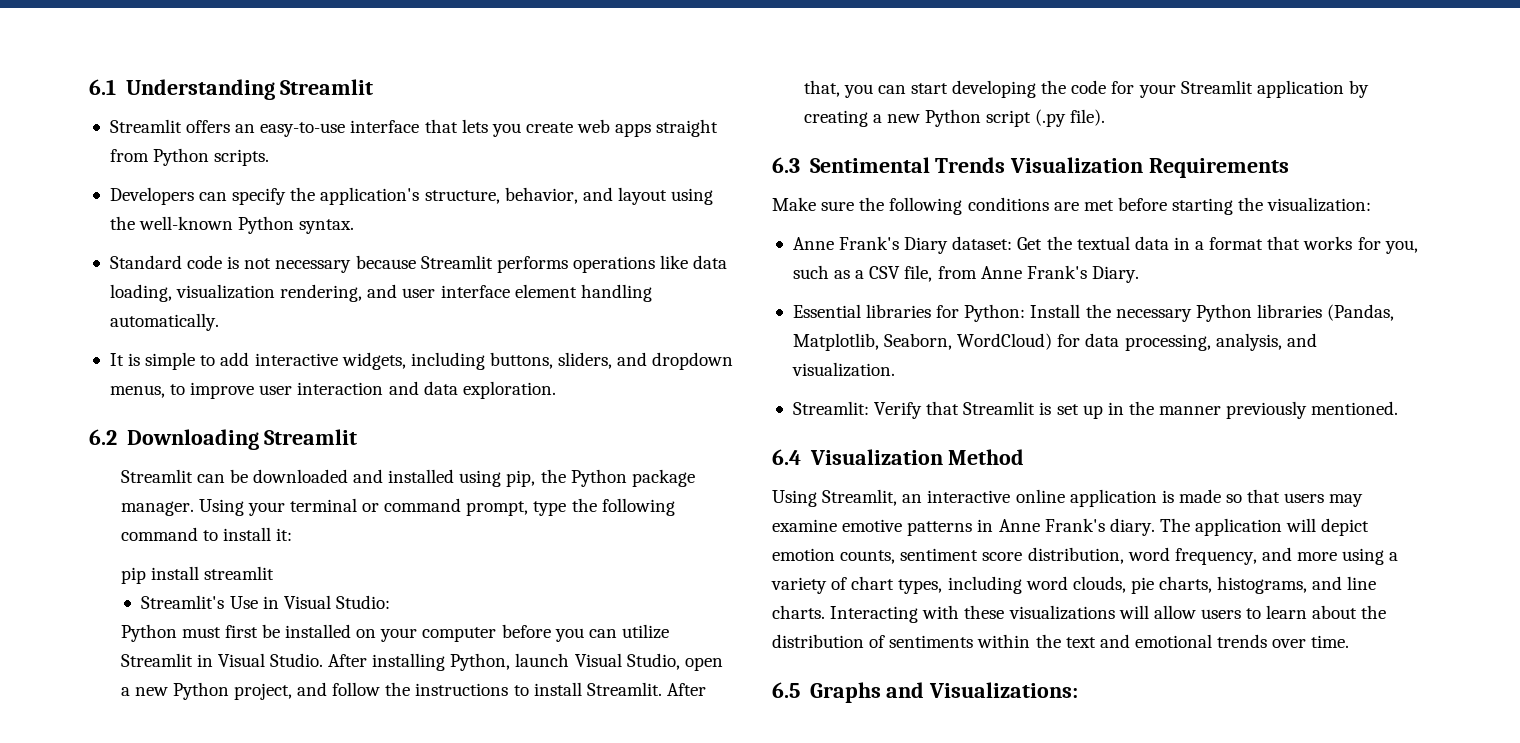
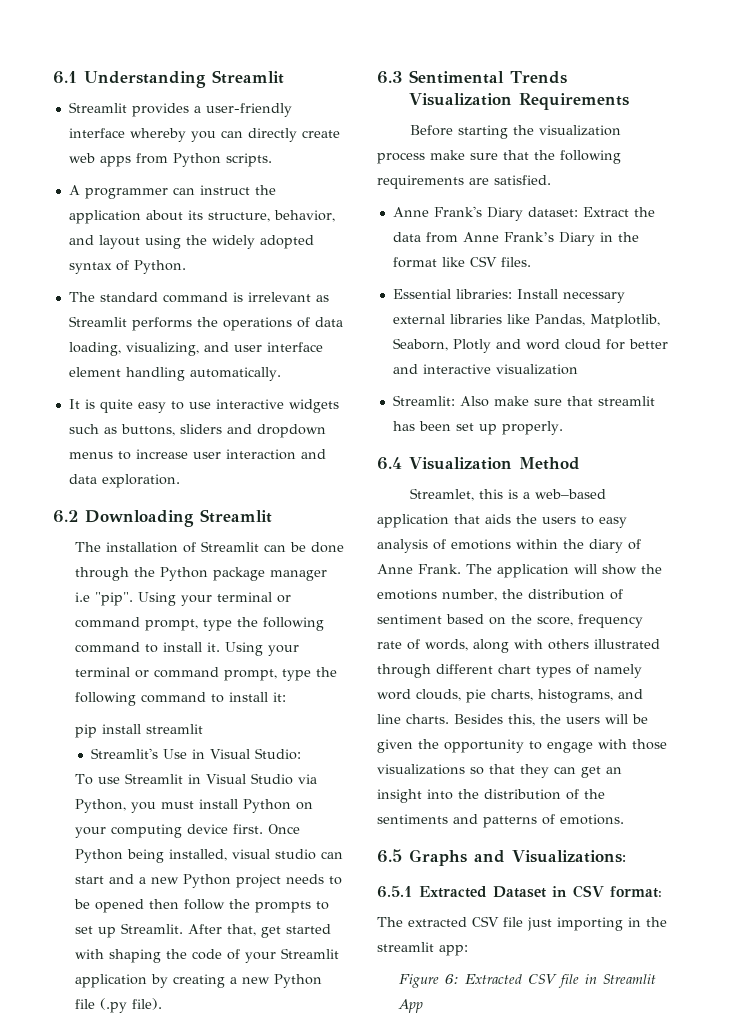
[186,119,521,137] offers an easy-to-use interface that lets you -> [131,103,292,117] [68,128,297,142] provides a user-friendly interface whereby you can directly
[656,119,719,137] straight -> (131, 161) none
[109,187,420,205] Developers can specify the application's -> [68,185,276,199] [68,210,203,224] A programmer can instruct the application about its
[139,216,355,234] [109,255,728,273] [109,284,363,302] well-known Python syntax. // Standard code is not necessary because Streamlit performs operations like data loading, visualization rendering, -> [211,235,314,249] [68,260,186,274] [68,292,329,303] [68,316,343,331] [68,342,199,356] widely adopted syntax of Python. // The standard command is irrelevant as Streamlit performs the operations of data loading, visualizing,
[145,352,734,370] [109,382,255,399] simple to add interactive widgets, including buttons, sliders, and dropdown menus, to improve -> [99,399,339,413] [68,424,326,438] [68,449,188,460] quite easy to use interactive widgets such as buttons, sliders and dropdown menus to increase
[120,469,695,487] [120,501,194,516] Streamlit can be downloaded and installed using pip, the Python package manager. -> [75,541,345,553] [75,567,328,581] [75,592,292,606] [75,617,325,631] [75,642,221,653] The installation of Streamlit can be done through the Python package manager i.e "pip". Using your terminal or command prompt, type the following command to install it.
[120,624,669,642] [120,653,723,671] [120,682,706,700] [803,80,1037,98] Python must first be installed on your computer before you can utilize Streamlit in Visual Studio. After installing Python, launch Visual Studio, open a new Python project, and follow the instructions to install Streamlit. After that, you can start developing -> [75,773,318,785] [75,799,314,813] [75,824,301,838] [75,849,344,863] [75,874,343,888] [74,899,330,913] [75,923,332,938] [75,949,162,963] To use Streamlit in Visual Studio via Python, you must install Python on your computing device first. Once Python being installed, visual studio can start and a new Python project needs to be opened then follow the prompts to set up Streamlit. After that, get started with shaping
[1111,81,1135,94] for -> [227,949,241,960] of
[986,110,1032,127] script -> [75,999,96,1009] file
[772,197,1372,215] [792,236,1418,254] [792,265,1139,283] [792,304,1395,322] [792,333,1317,351] [791,362,895,377] [792,401,1399,419] [772,449,1025,465] [772,489,1364,507] [772,518,1370,536] [772,547,1399,565] [771,576,1022,594] Make sure the following conditions are met before starting the visualization: // Anne Frank's Diary dataset: Get the textual data in a format that works for you, such as a CSV file, from Anne Frank's Diary. // Essential libraries for Python: Install the necessary Python libraries (Pandas, Matplotlib, Seaborn, WordCloud) for data processing, analysis, and visualization. // Streamlit: Verify that Streamlit is set up in the manner previously mentioned. // 6.4 Visualization Method // Using Streamlit, an interactive online application is made so that users may examine emotive patterns in Anne Frank's diary. The application will depict emotion counts, sentiment score distribution, word frequency, and more using a variety of chart types, including -> [409,125,621,139] [377,150,621,164] [377,175,551,189] [392,206,655,221] [392,232,639,246] [392,256,531,268] [392,289,625,303] [392,314,660,328] [392,338,668,353] [392,364,578,375] [392,395,655,407] [392,421,563,435] [377,457,581,470] [409,488,606,501] [377,514,627,528] [377,539,641,553] [377,564,662,578] [377,589,623,601] [377,614,643,628] [377,639,660,653] [377,664,642,678] Before starting the visualization process make sure that the following requirements are satisfied. // Anne Frank's Diary dataset: Extract the data from Anne Frank’s Diary in the format like CSV files. // Essential libraries: Install necessary external libraries like Pandas, Matplotlib, Seaborn, Plotly and word cloud for better and interactive visualization // Streamlit: Also make sure that streamlit has been set up properly. // 6.4 Visualization Method // Streamlet, this is a web–based application that aids the users to easy analysis of emotions within the diary of Anne Frank. The application will show the emotions number, the distribution of sentiment based on the score, frequency rate of words, along with others illustrated through different chart types of namely
[830,605,1387,623] [772,634,1350,648] [772,682,1079,703] Interacting with these visualizations will allow users to learn about the distribution of sentiments within the text and emotional trends over time. // 6.5 Graphs and Visualizations: -> [454,714,648,726] [377,739,667,753] [377,764,622,778] [377,789,605,803] [377,814,624,828] [377,849,627,866] [377,885,663,898] [377,916,667,931] [377,942,468,956] [399,974,657,988] [398,999,424,1013] Besides this, the users will be given the opportunity to engage with those visualizations so that they can get an insight into the distribution of the sentiments and patterns of emotions. // 6.5 Graphs and Visualizations: // 6.5.1 Extracted Dataset in CSV format: // The extracted CSV file just importing in the streamlit app: // Figure 6: Extracted CSV file in Streamlit App

